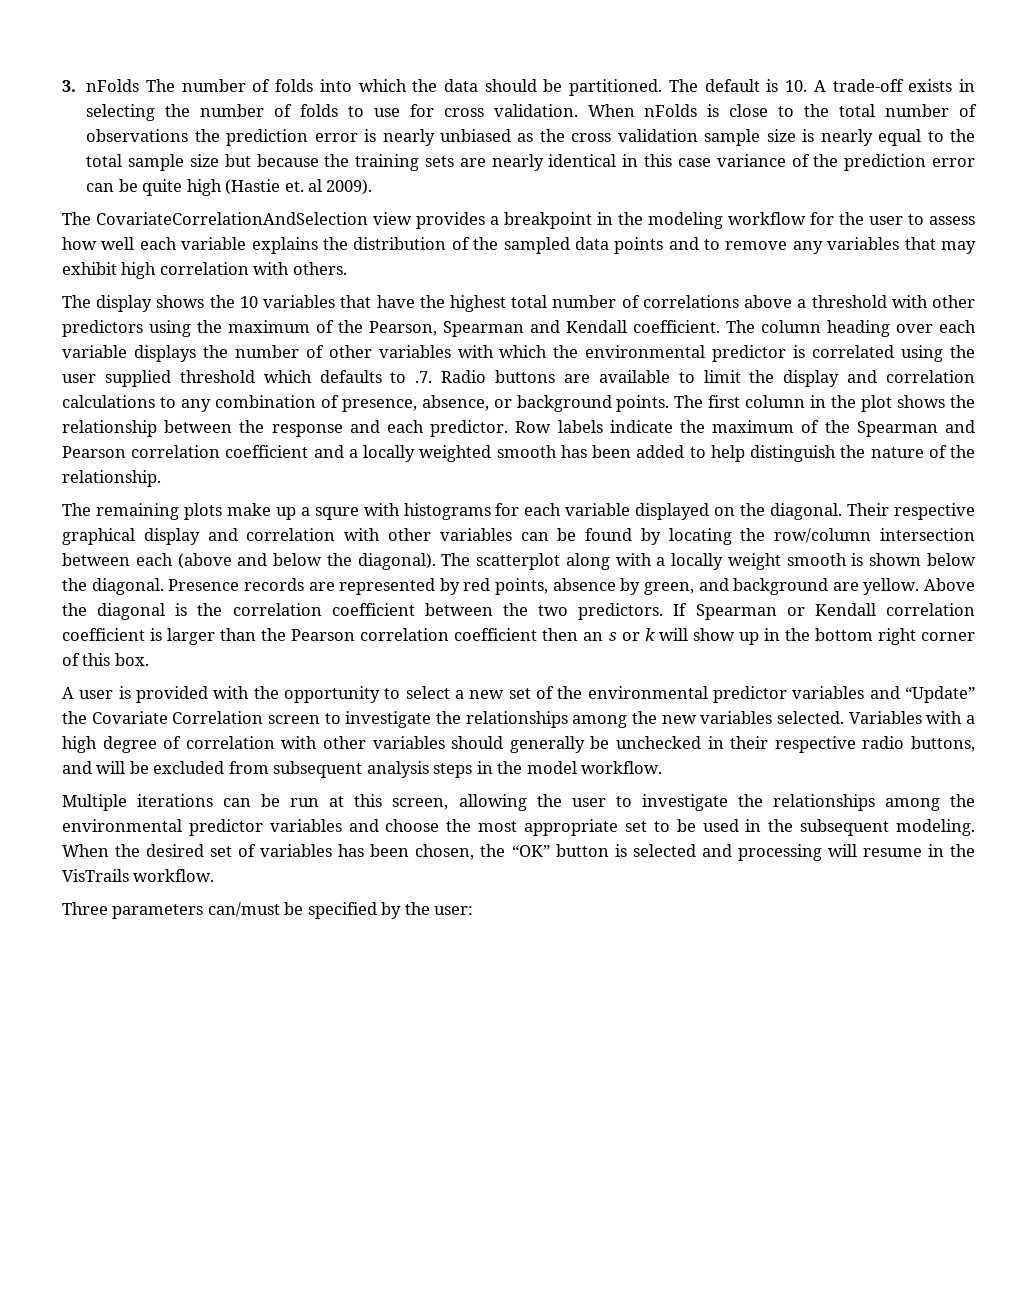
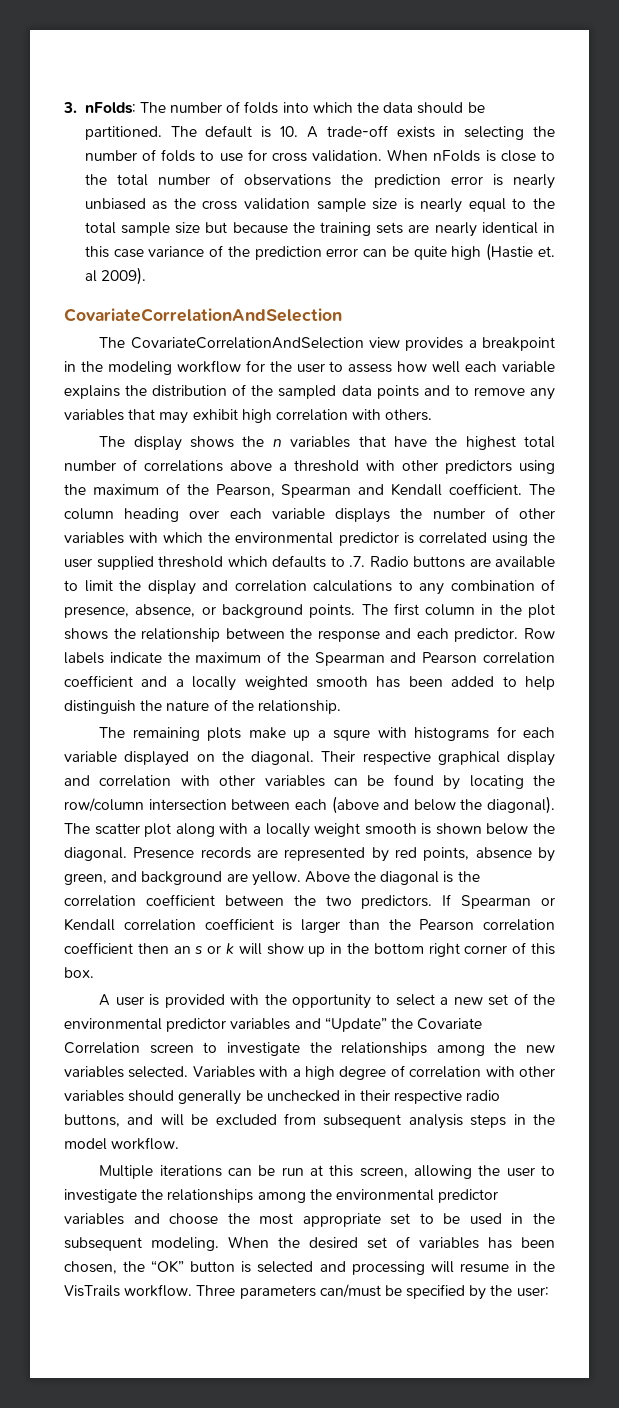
[86,79,140,92] nFolds -> [84,102,136,114] nFolds:
(373, 187) none -> [64,308,342,322] // CovariateCorrelationAndSelection
[239,296,258,308] 10 -> [272,439,282,447] n
[476,553,561,570] scatterplot -> [94,823,172,837] scatter plot
(215, 875) // -> (193, 1290) none

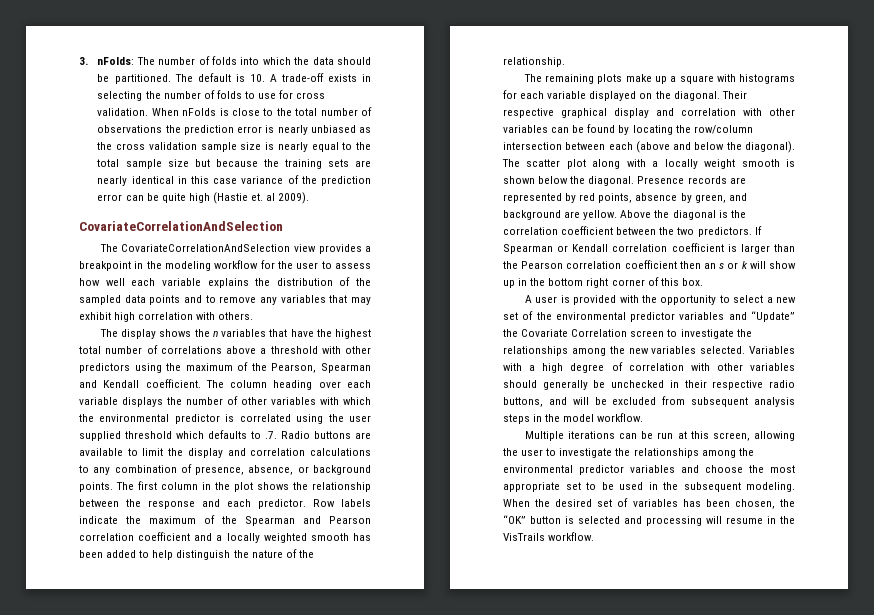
[333,729,371,741] squre -> [679,75,714,84] square
[196,1284,549,1300] Three parameters can/must be specified by the user: -> (595, 536) none

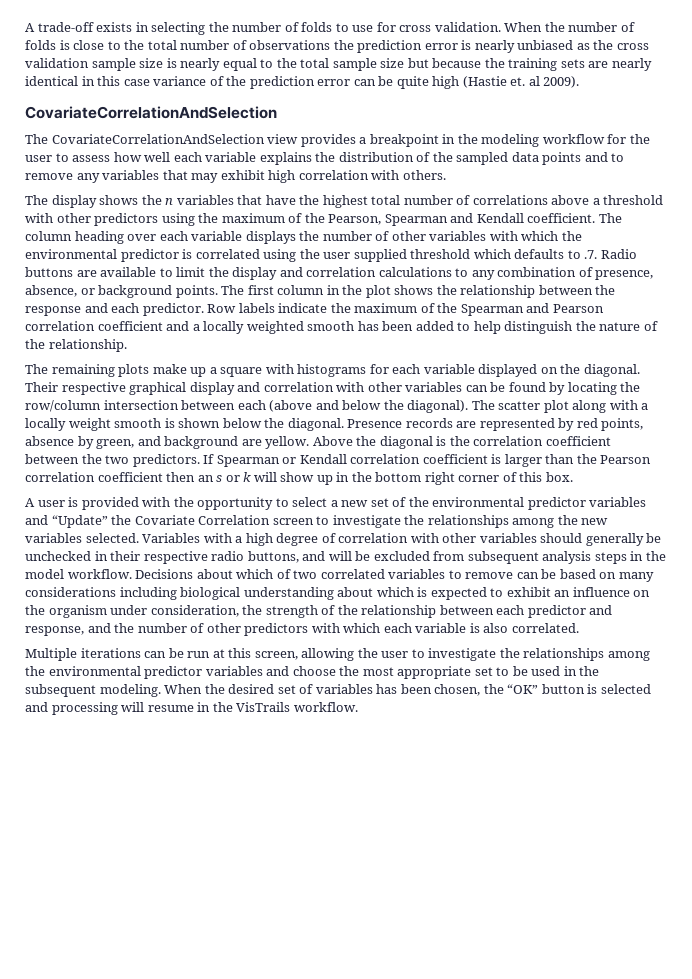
[79,56,372,65] [97,73,265,84] 3. nFolds: The number of folds into which the data should be partitioned. The default is 10. -> (25, 27) none
[182,108,217,116] nFolds -> [544,22,635,32] [25,40,56,50] the number of folds
(644, 417) none -> [135,569,654,582] [25,587,651,600] [25,605,613,618] [25,623,579,636] Decisions about which of two correlated variables to remove can be based on many considerations including biological understanding about which is expected to exhibit an influence on the organism under consideration, the strength of the relationship between each predictor and response, and the number of other predictors with which each variable is also correlated.

